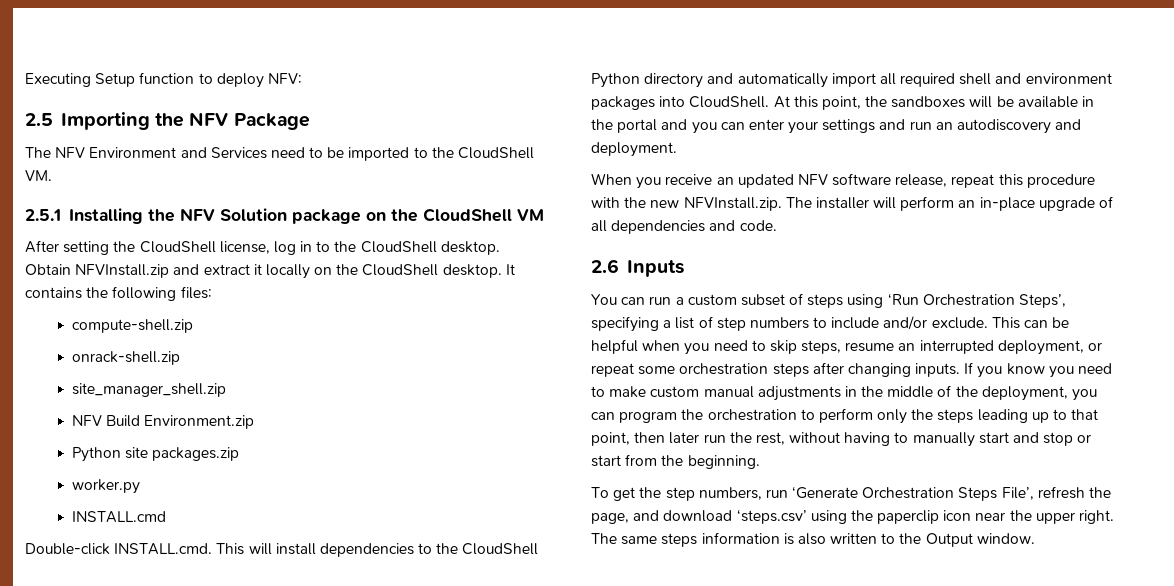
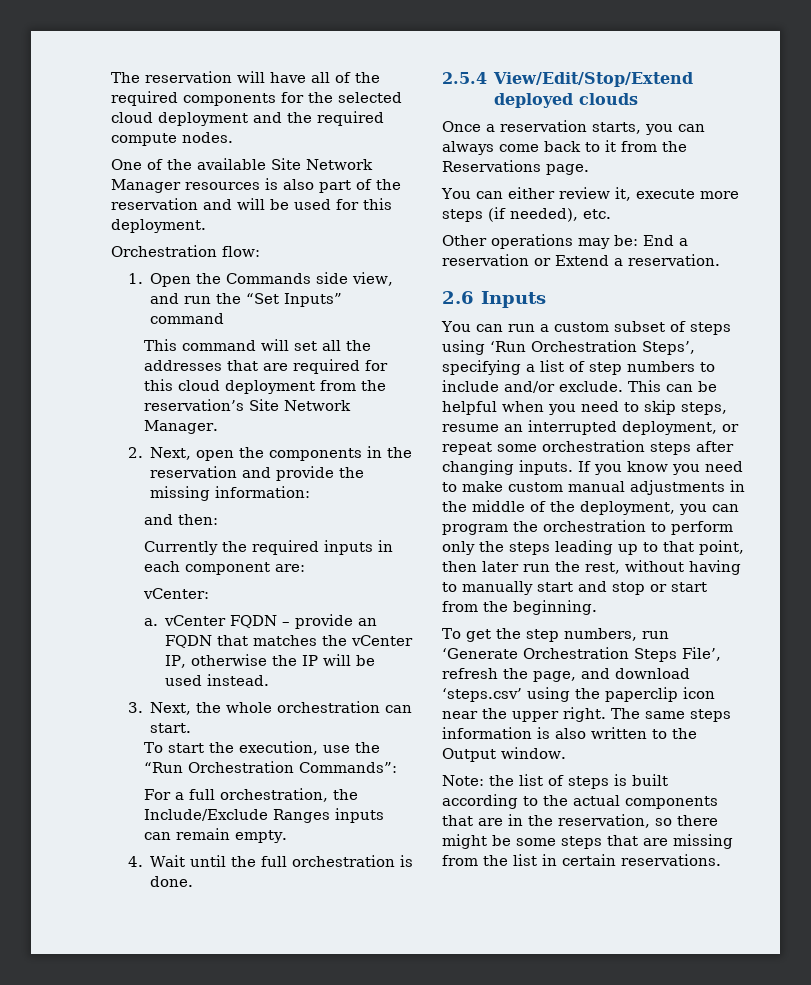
[25,72,302,88] [25,112,310,130] [25,147,535,161] [25,170,52,181] [25,208,544,224] [25,240,500,255] [25,264,515,279] [25,286,212,301] [72,319,194,333] [72,351,181,365] [72,383,227,397] [72,415,255,429] [72,447,240,462] [72,479,141,494] [72,511,167,523] [25,543,539,557] [591,73,1112,88] [591,96,1095,110] [591,119,1082,134] [591,142,677,157] [591,173,1095,189] [591,196,1114,211] [591,220,777,234] Executing Setup function to deploy NFV: // 2.5 Importing the NFV Package // The NFV Environment and Services need to be imported to the CloudShell VM. // 2.5.1 Installing the NFV Solution package on the CloudShell VM // After setting the CloudShell license, log in to the CloudShell desktop. Obtain NFVInstall.zip and extract it locally on the CloudShell desktop. It contains the following files: // compute-shell.zip // onrack-shell.zip // site_manager_shell.zip // NFV Build Environment.zip // Python site packages.zip // worker.py // INSTALL.cmd // Double-click INSTALL.cmd. This will install dependencies to the CloudShell Python directory and automatically import all required shell and environment packages into CloudShell. At this point, the sandboxes will be available in the portal and you can enter your settings and run an autodiscovery and deployment. // When you receive an updated NFV software release, repeat this procedure with the new NFVInstall.zip. The installer will perform an in-place upgrade of all dependencies and code. -> [111,71,380,83] [111,91,402,106] [111,111,384,126] [111,132,233,146] [111,158,373,170] [111,178,401,193] [111,198,392,210] [111,219,206,233] [111,245,260,257] [127,272,393,287] [149,293,342,307] [149,313,224,324] [144,339,372,351] [144,359,389,374] [144,379,387,394] [144,399,352,411] [144,420,219,434] [127,446,412,461] [149,466,364,481] [149,486,310,501] [144,514,219,525] [144,540,394,555] [144,561,306,575] [143,588,210,599] [144,614,378,629] [165,635,414,648] [165,654,376,668] [165,674,270,686] [127,701,412,715] [149,723,191,733] [144,741,381,755] [144,761,398,773] [144,788,359,802] [144,808,385,823] [144,828,288,843] [127,855,413,867] [149,876,193,887] [442,72,694,87] [494,93,639,108] [442,120,705,135] [442,140,687,155] [442,160,589,175] [441,187,739,201] [442,207,611,222] [442,234,688,249] [442,254,720,266] The reservation will have all of the required components for the selected cloud deployment and the required compute nodes. // One of the available Site Network Manager resources is also part of the reservation and will be used for this deployment. // Orchestration flow: // 1. Open the Commands side view, and run the “Set Inputs” command // This command will set all the addresses that are required for this cloud deployment from the reservation’s Site Network Manager. // 2. Next, open the components in the reservation and provide the missing information: // and then: // Currently the required inputs in each component are: // vCenter: // a. vCenter FQDN – provide an FQDN that matches the vCenter IP, otherwise the IP will be used instead. // 3. Next, the whole orchestration can start. // To start the execution, use the “Run Orchestration Commands”: // For a full orchestration, the Include/Exclude Ranges inputs can remain empty. // 4. Wait until the full orchestration is done. // 2.5.4 View/Edit/Stop/Extend deployed clouds // Once a reservation starts, you can always come back to it from the Reservations page. // You can either review it, execute more steps (if needed), etc. // Other operations may be: End a reservation or Extend a reservation.
(1035, 538) none -> [442,774,668,789] [442,794,718,809] [442,814,718,828] [442,834,733,849] [442,854,721,866] // Note: the list of steps is built according to the actual components that are in the reservation, so there might be some steps that are missing from the list in certain reservations.

